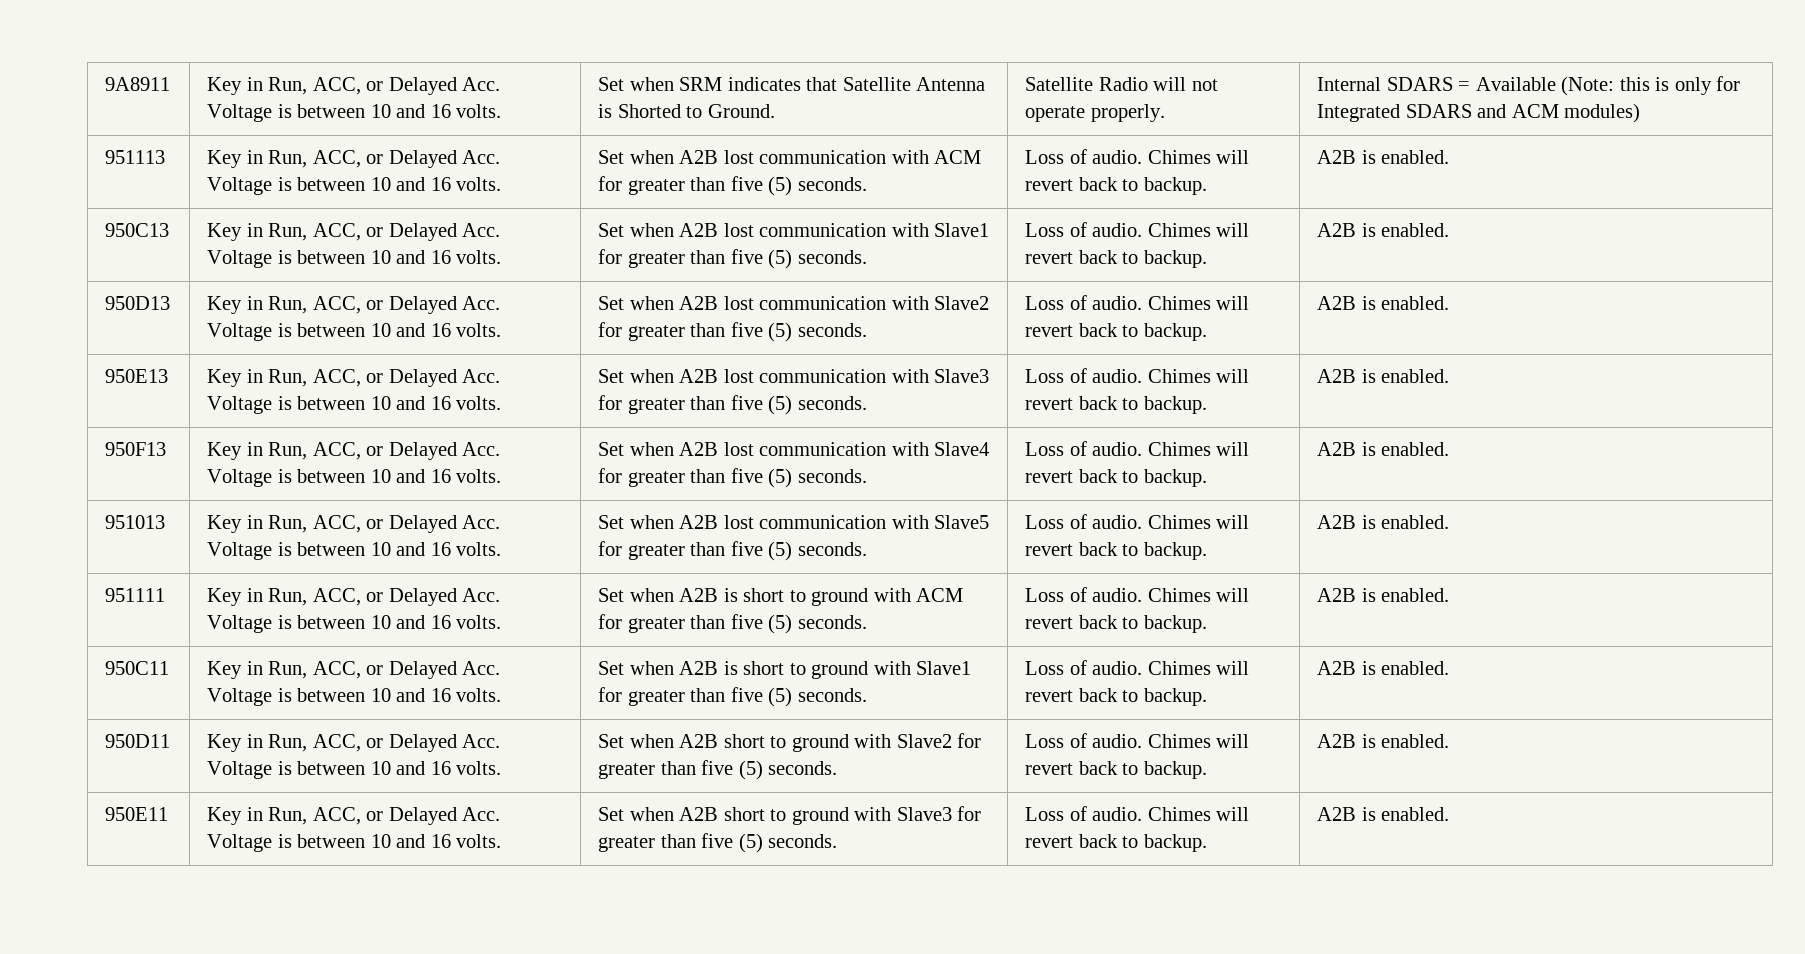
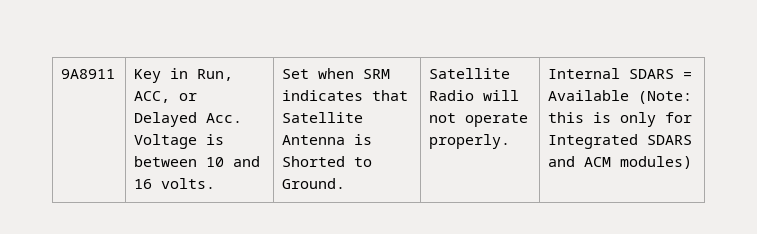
[105,150,166,164] [207,150,501,168] [207,177,502,195] [598,150,982,164] [598,176,867,196] [1025,149,1250,164] [1025,177,1207,195] [1317,150,1450,164] [105,223,170,237] [207,223,501,241] [207,250,502,268] [598,223,990,237] [598,249,867,269] [1025,222,1250,237] [1025,250,1207,268] [1317,223,1450,237] [105,296,171,310] [207,296,501,314] [207,323,502,341] [598,296,990,310] [598,322,867,342] [1025,295,1250,310] [1025,323,1207,341] [1317,296,1450,310] [105,369,169,383] [207,369,501,387] [207,396,502,414] [598,369,990,383] [598,395,867,415] [1025,368,1250,383] [1025,396,1207,414] [1317,369,1450,383] [105,442,167,456] [207,442,501,460] [207,469,502,487] [598,442,990,456] [598,468,867,488] [1025,441,1250,456] [1025,469,1207,487] [1317,442,1450,456] [105,515,166,529] [207,515,501,533] [207,542,502,560] [598,515,990,529] [598,541,867,561] [1025,514,1250,529] [1025,542,1207,560] [1317,515,1450,529] [105,588,166,602] [207,588,501,606] [207,615,502,633] [598,588,964,606] [598,614,867,634] [1025,587,1250,602] [1025,615,1207,633] [1317,588,1450,602] [105,661,170,675] [207,661,501,679] [207,688,502,706] [598,661,972,679] [598,687,867,707] [1025,660,1250,675] [1025,688,1207,706] [1317,661,1450,675] [105,734,171,748] [207,734,501,752] [207,761,502,779] [598,733,982,752] [598,760,838,780] [1025,733,1250,748] [1025,761,1207,779] [1317,734,1450,748] [105,807,169,821] [207,807,501,825] [207,834,502,852] [598,806,982,825] [598,833,838,853] [1025,806,1250,821] [1025,834,1207,852] [1317,807,1450,821] // 951113 | Key in Run, ACC, or Delayed Acc. Voltage is between 10 and 16 volts. | Set when A2B lost communication with ACM for greater than five (5) seconds. | Loss of audio. Chimes will revert back to backup. | A2B is enabled. // 950C13 | Key in Run, ACC, or Delayed Acc. Voltage is between 10 and 16 volts. | Set when A2B lost communication with Slave1 for greater than five (5) seconds. | Loss of audio. Chimes will revert back to backup. | A2B is enabled. // 950D13 | Key in Run, ACC, or Delayed Acc. Voltage is between 10 and 16 volts. | Set when A2B lost communication with Slave2 for greater than five (5) seconds. | Loss of audio. Chimes will revert back to backup. | A2B is enabled. // 950E13 | Key in Run, ACC, or Delayed Acc. Voltage is between 10 and 16 volts. | Set when A2B lost communication with Slave3 for greater than five (5) seconds. | Loss of audio. Chimes will revert back to backup. | A2B is enabled. // 950F13 | Key in Run, ACC, or Delayed Acc. Voltage is between 10 and 16 volts. | Set when A2B lost communication with Slave4 for greater than five (5) seconds. | Loss of audio. Chimes will revert back to backup. | A2B is enabled. // 951013 | Key in Run, ACC, or Delayed Acc. Voltage is between 10 and 16 volts. | Set when A2B lost communication with Slave5 for greater than five (5) seconds. | Loss of audio. Chimes will revert back to backup. | A2B is enabled. // 951111 | Key in Run, ACC, or Delayed Acc. Voltage is between 10 and 16 volts. | Set when A2B is short to ground with ACM for greater than five (5) seconds. | Loss of audio. Chimes will revert back to backup. | A2B is enabled. // 950C11 | Key in Run, ACC, or Delayed Acc. Voltage is between 10 and 16 volts. | Set when A2B is short to ground with Slave1 for greater than five (5) seconds. | Loss of audio. Chimes will revert back to backup. | A2B is enabled. // 950D11 | Key in Run, ACC, or Delayed Acc. Voltage is between 10 and 16 volts. | Set when A2B short to ground with Slave2 for greater than five (5) seconds. | Loss of audio. Chimes will revert back to backup. | A2B is enabled. // 950E11 | Key in Run, ACC, or Delayed Acc. Voltage is between 10 and 16 volts. | Set when A2B short to ground with Slave3 for greater than five (5) seconds. | Loss of audio. Chimes will revert back to backup. | A2B is enabled. -> (693, 162) none

